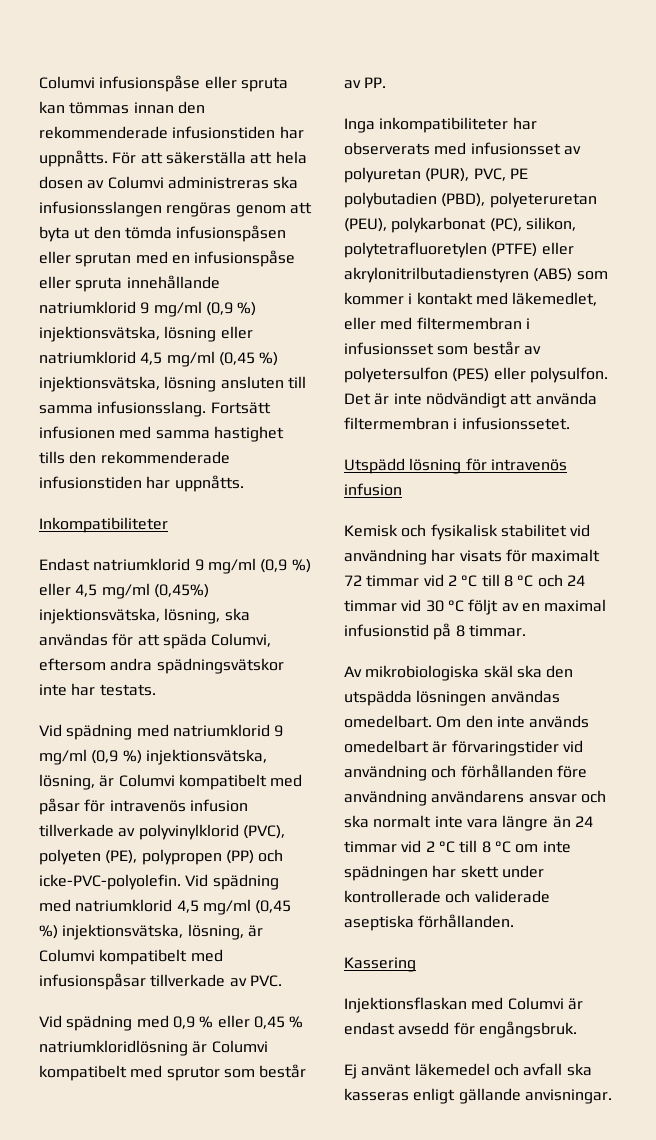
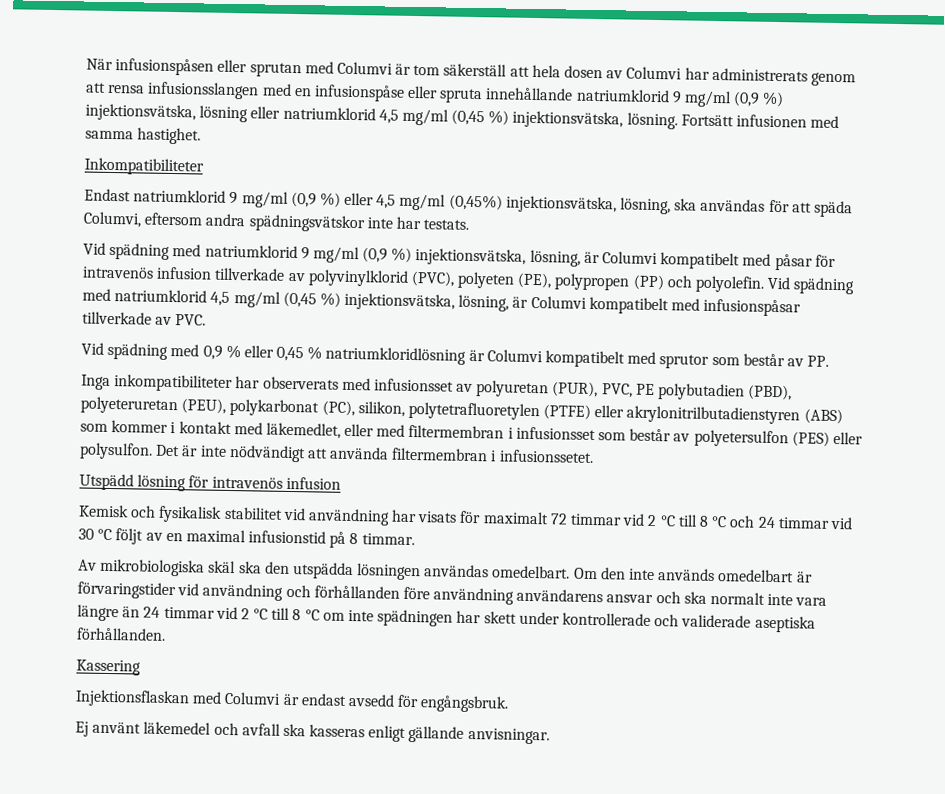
[39,75,288,92] [39,101,205,114] [39,126,304,139] [39,150,246,167] Columvi infusionspåse eller spruta kan tömmas innan den rekommenderade infusionstiden har uppnåtts. För att säkerställa -> [86,58,508,78] När infusionspåsen eller sprutan med Columvi är tom säkerställ
[167,176,299,189] [39,201,312,217] [39,225,287,242] [39,251,132,267] administreras ska infusionsslangen rengöras genom att byta ut den tömda infusionspåsen eller sprutan -> [684,67,856,87] [85,81,260,100] har administrerats genom att rensa infusionsslangen
[164,376,306,392] [39,401,271,417] [39,426,284,442] [39,451,230,464] [39,475,244,492] lösning ansluten till samma infusionsslang. Fortsätt infusionen med samma hastighet tills den rekommenderade infusionstiden har uppnåtts. -> [626,112,840,130] [85,127,202,145] lösning. Fortsätt infusionen med samma hastighet.
[39,874,181,890] icke-PVC-polyolefin. -> [695,275,766,293] polyolefin.

